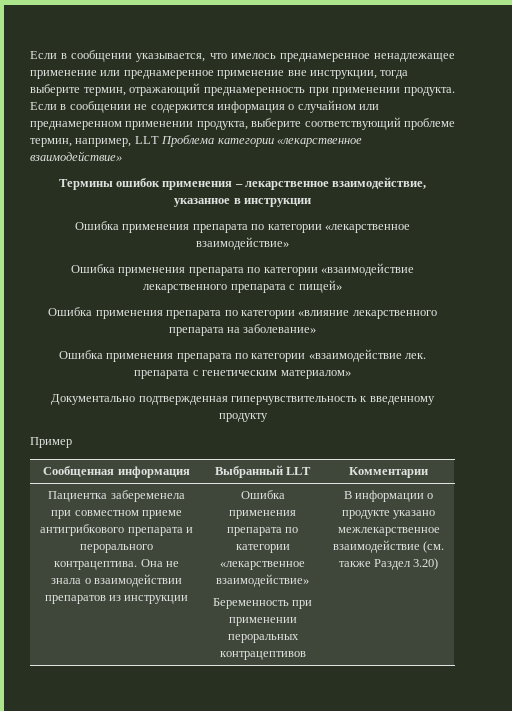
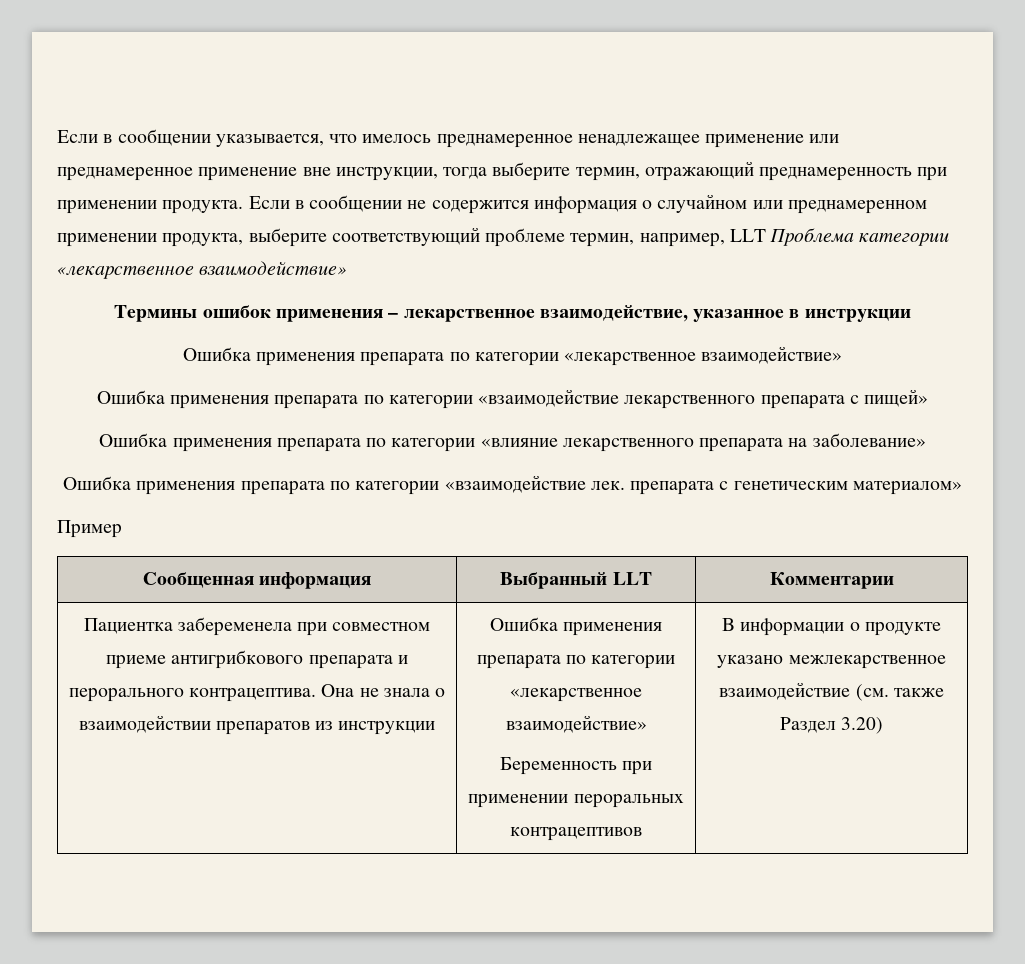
[51,394,435,405] [218,413,268,422] // Документально подтвержденная гиперчувствительность к введенному продукту -> (962, 488) none

